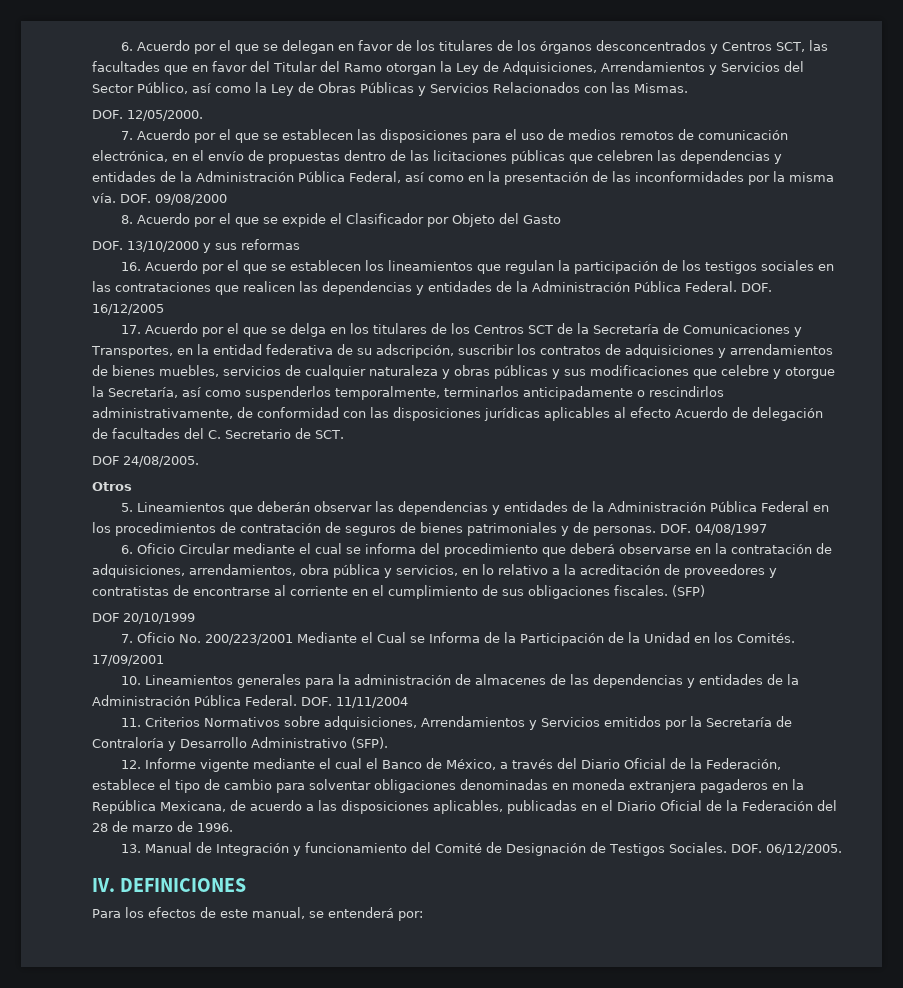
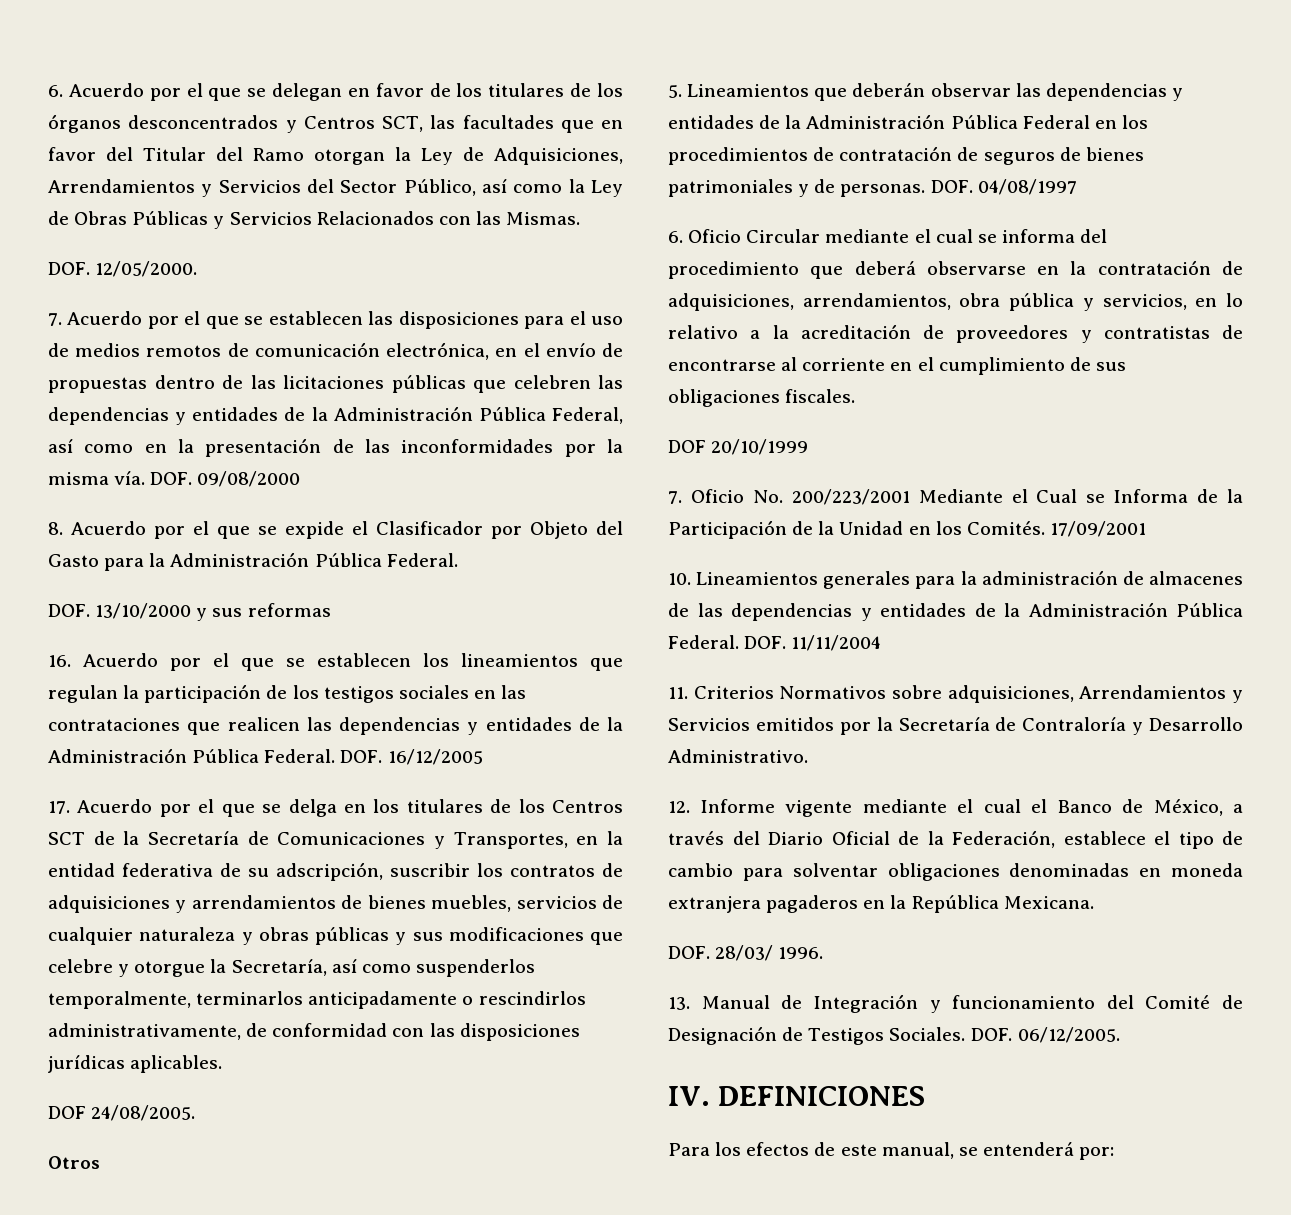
(561, 219) none -> [104,552,458,571] para la Administración Pública Federal.
[544,407,823,421] [92,428,344,439] aplicables al efecto Acuerdo de delegación de facultades del C. Secretario de SCT. -> [130,1055,223,1073] aplicables.
[672,585,705,597] (SFP) -> (856, 396) none
[251,737,388,749] Administrativo (SFP). -> [668,749,808,763] Administrativo.
[160,800,837,814] [92,821,193,832] Mexicana, de acuerdo a las disposiciones aplicables, publicadas en el Diario Oficial de la Federación del 28 de marzo de -> [1003,896,1094,909] [668,945,774,961] Mexicana. // DOF. 28/03/

